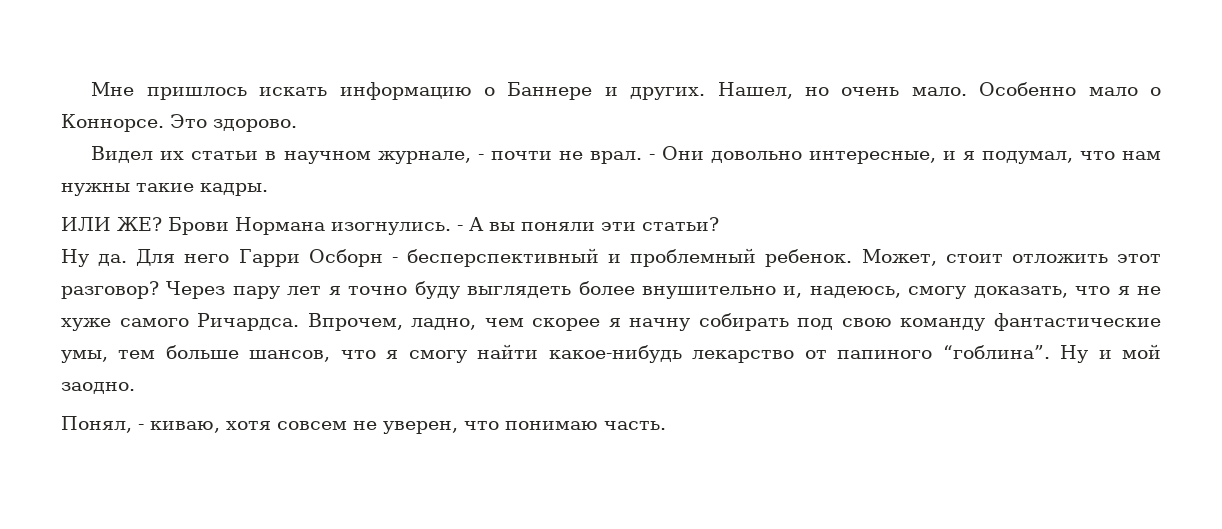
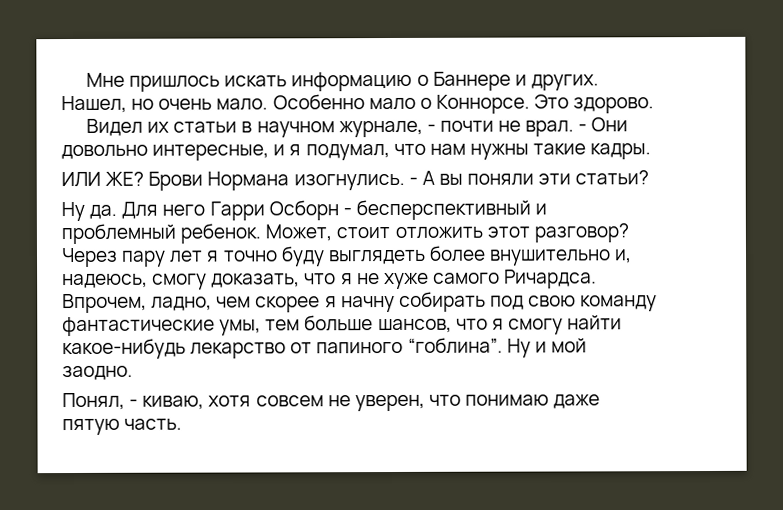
(598, 425) none -> [553,394,601,409] [62,418,120,436] даже пятую

